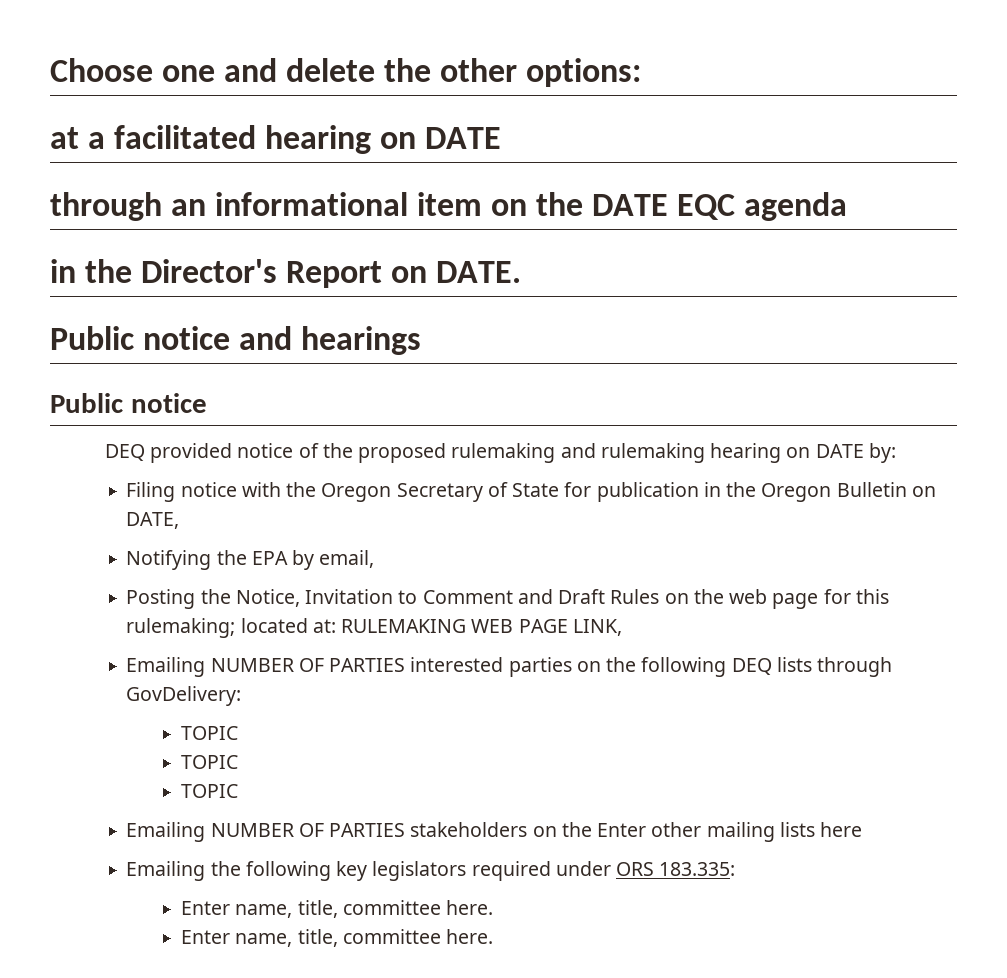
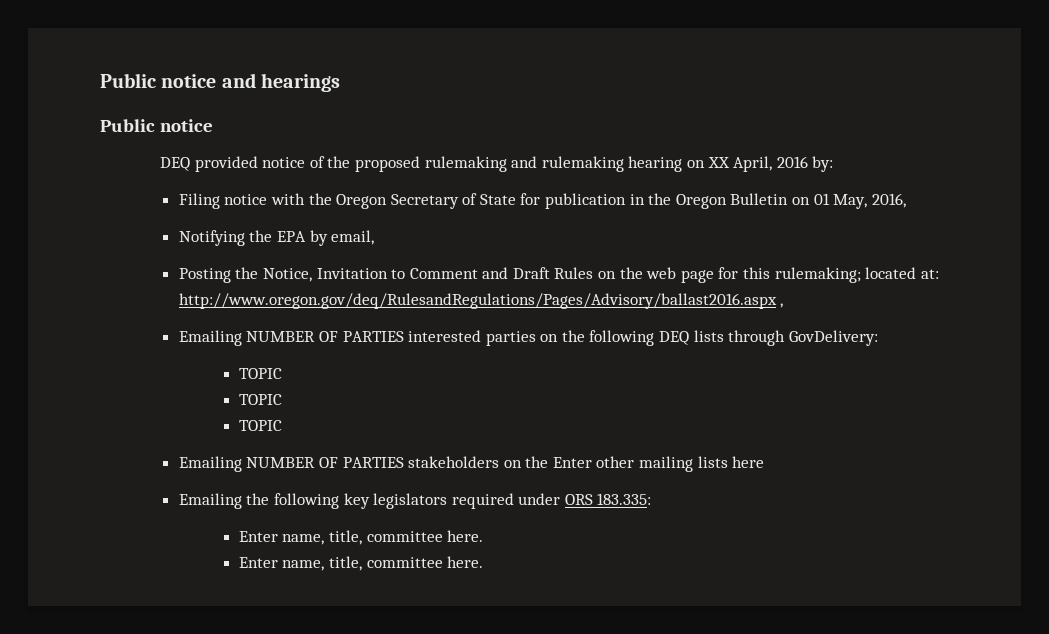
[50,58,642,87] [50,125,502,154] [50,192,848,221] [50,259,522,288] Choose one and delete the other options: // at a facilitated hearing on DATE // through an informational item on the DATE EQC agenda // in the Director's Report on DATE. // -> (100, 80) none
[815,444,864,458] DATE -> [707,156,808,172] XX April, 2016
[126,512,180,529] DATE, -> [813,193,906,209] 01 May, 2016,
[341,619,622,636] RULEMAKING WEB PAGE LINK, -> [178,293,784,309] http://www.oregon.gov/deq/RulesandRegulations/Pages/Advisory/ballast2016.aspx ,

